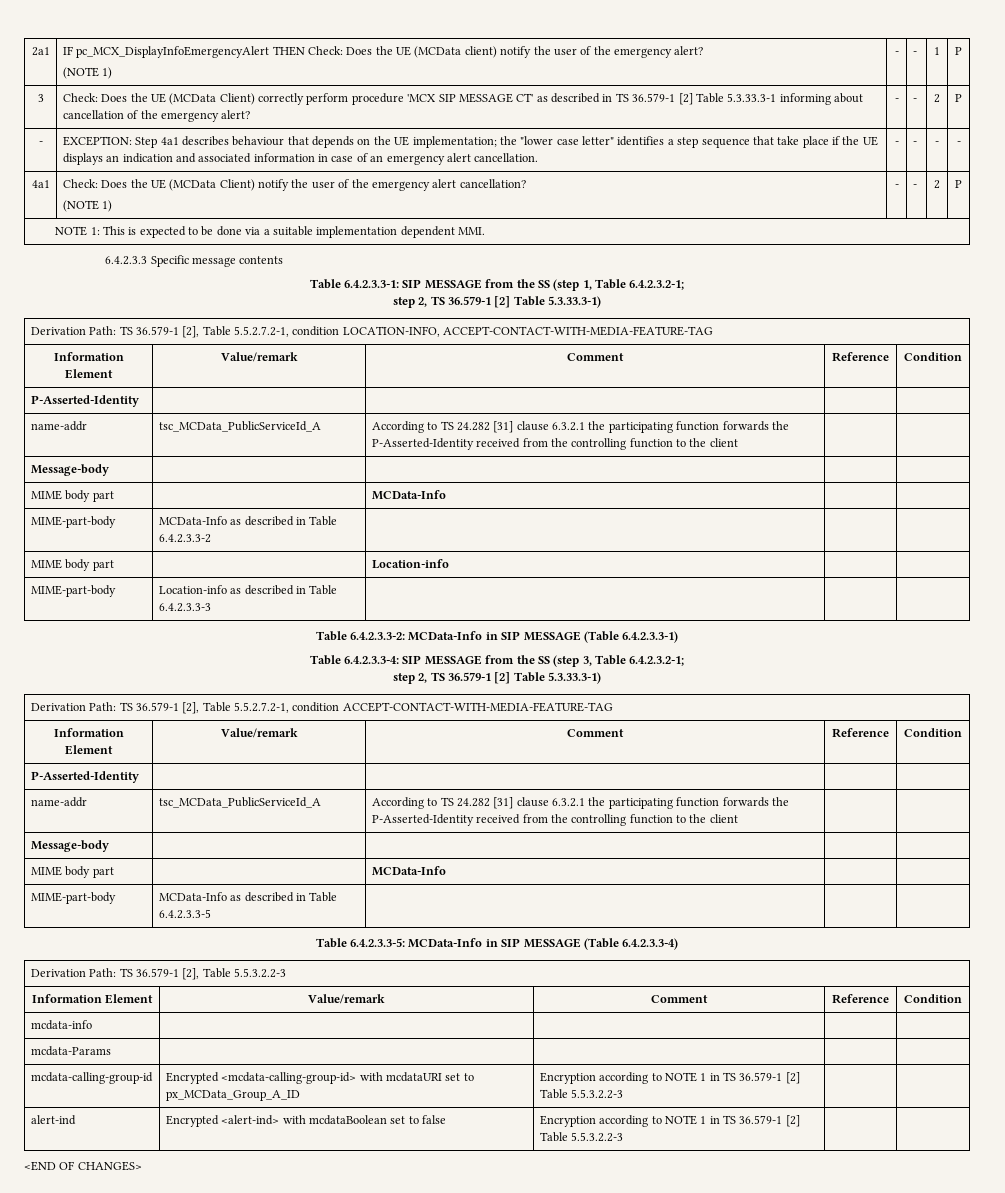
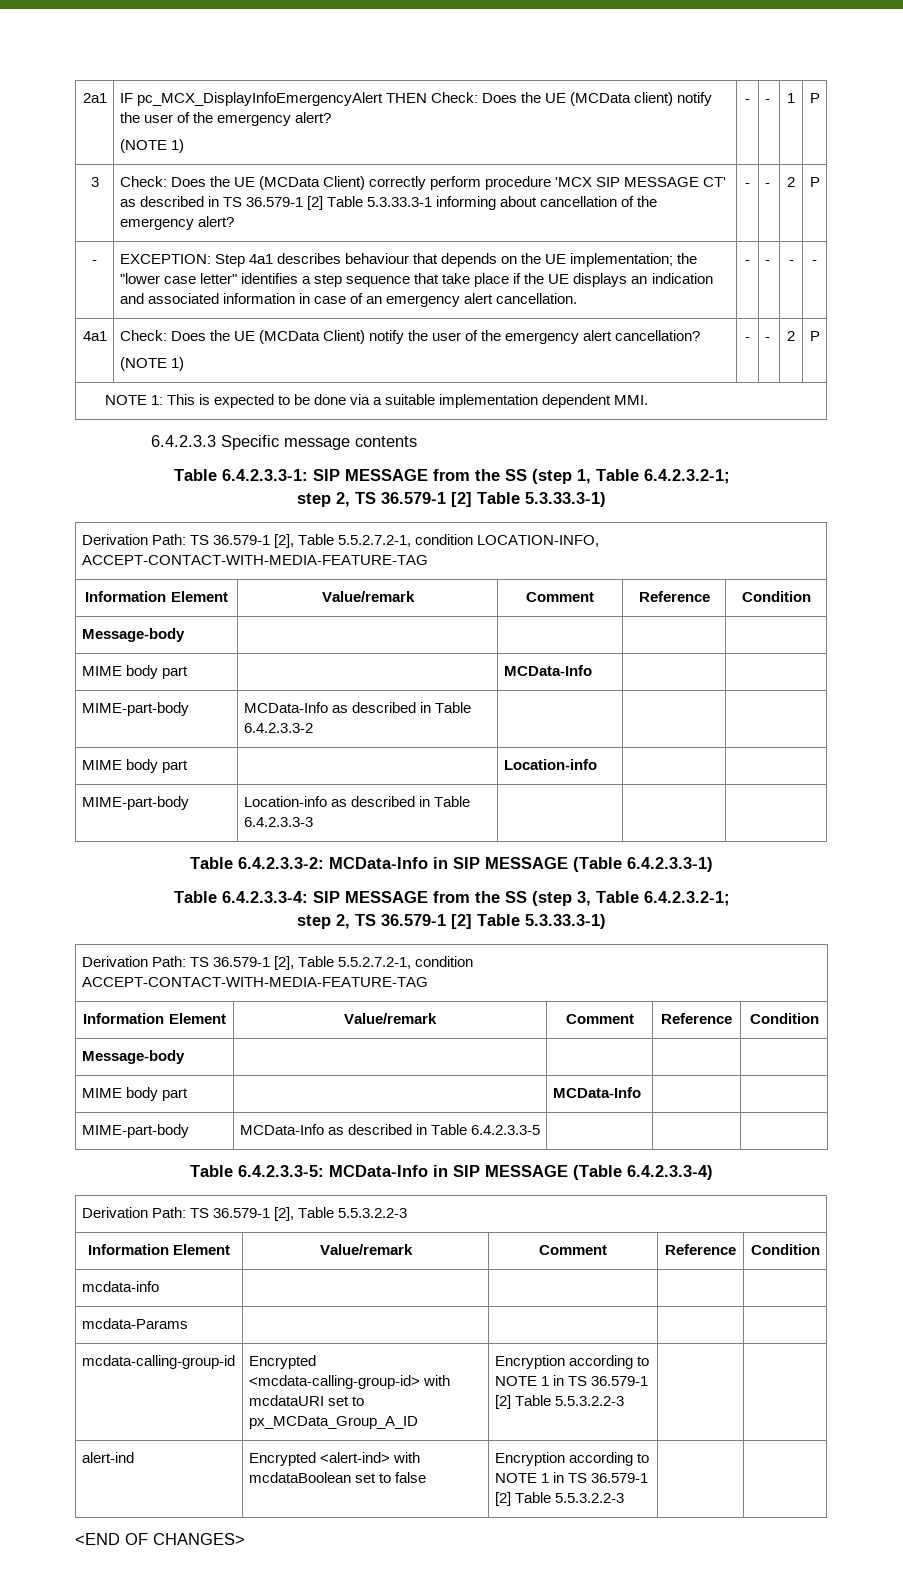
[30,395,139,407] [30,421,87,431] [158,421,321,432] [371,421,789,433] [371,438,738,450] // P-Asserted-Identity | | | | // name-addr | tsc_MCData_PublicServiceId_A | According to TS 24.282 [31] clause 6.3.2.1 the participating function forwards the P-Asserted-Identity received from the controlling function to the client | | -> (811, 596) none
[30,771,139,783] [30,797,87,807] [158,797,321,808] [371,797,789,809] [371,814,738,826] // P-Asserted-Identity | | | | // name-addr | tsc_MCData_PublicServiceId_A | According to TS 24.282 [31] clause 6.3.2.1 the participating function forwards the P-Asserted-Identity received from the controlling function to the client | | -> (819, 1018) none

